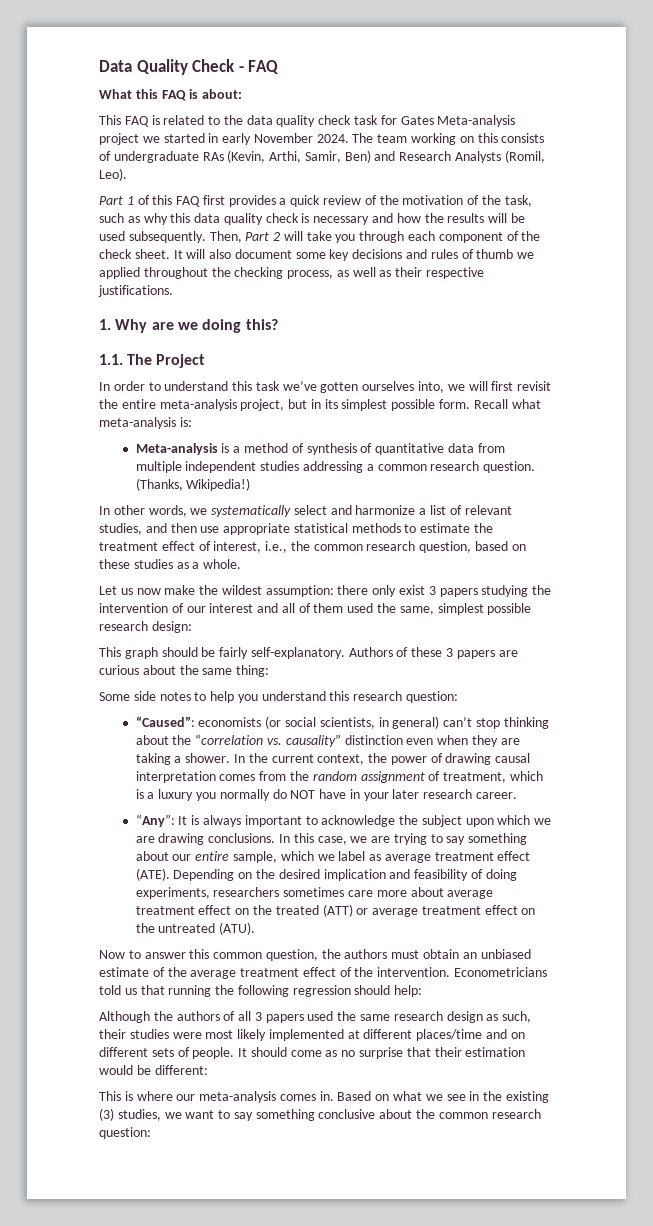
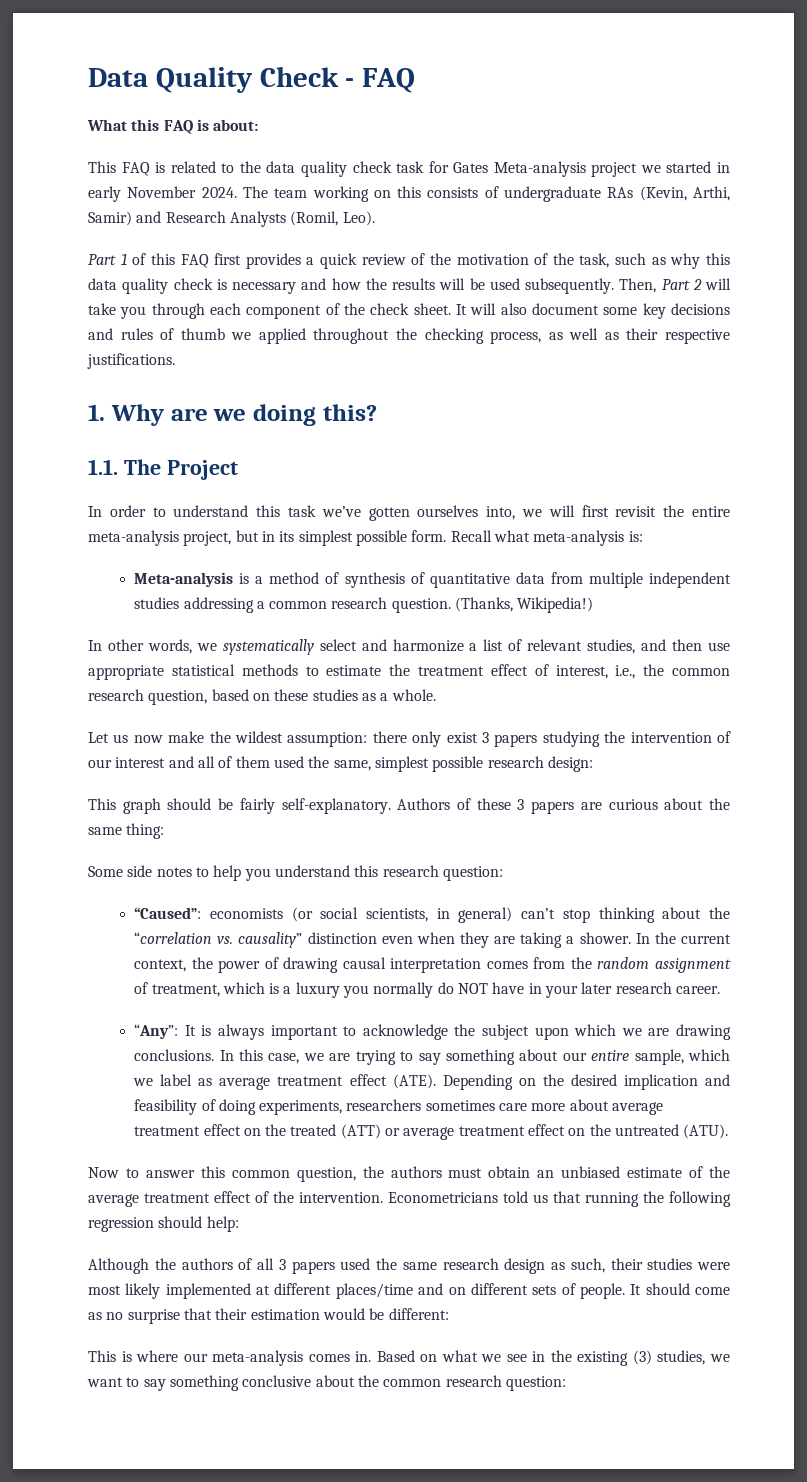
[304,150,371,163] Samir, Ben) -> [88,211,132,226] Samir)

